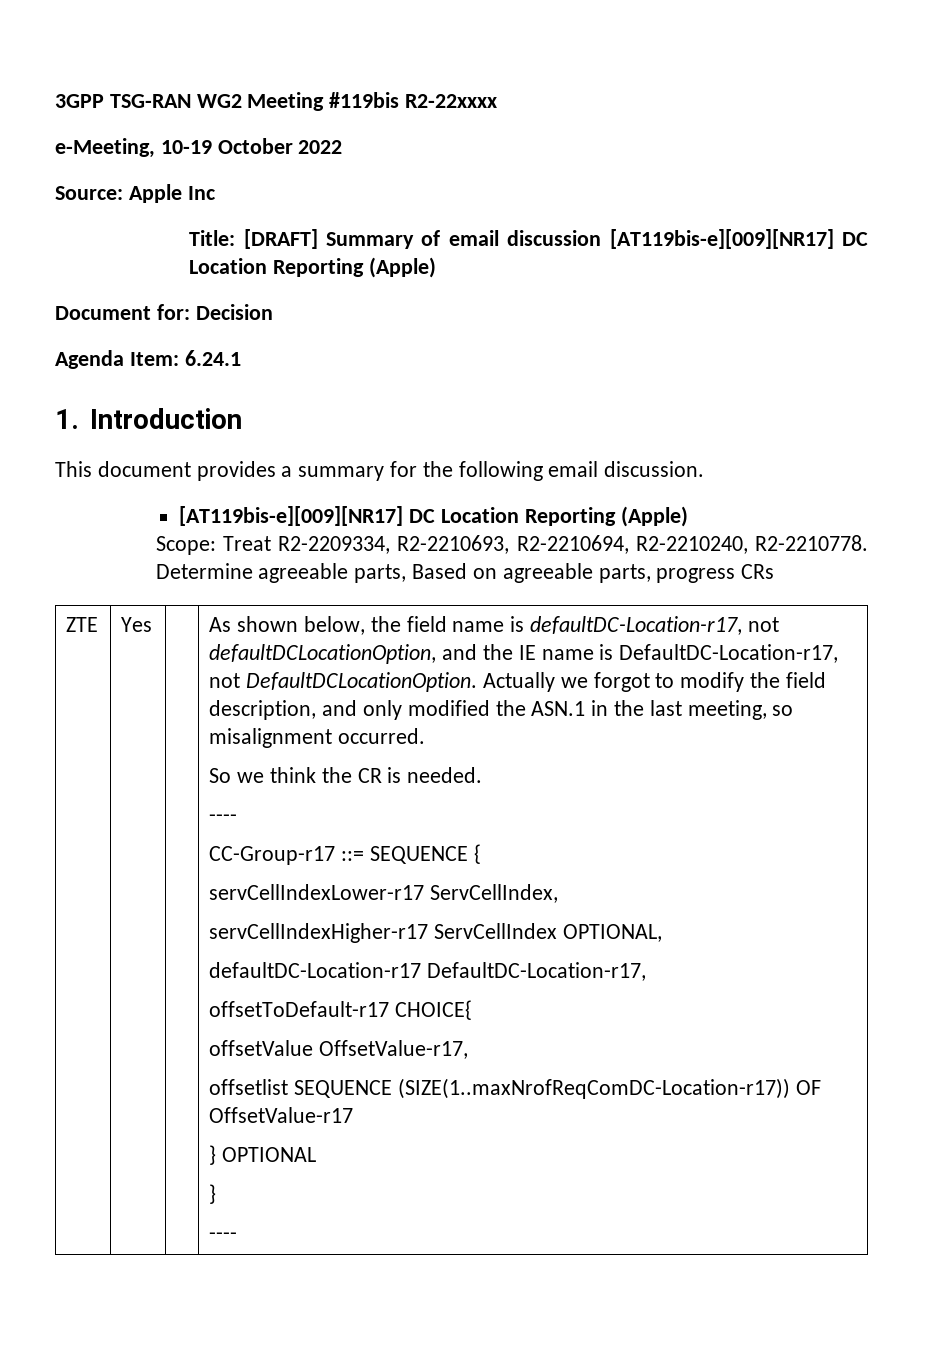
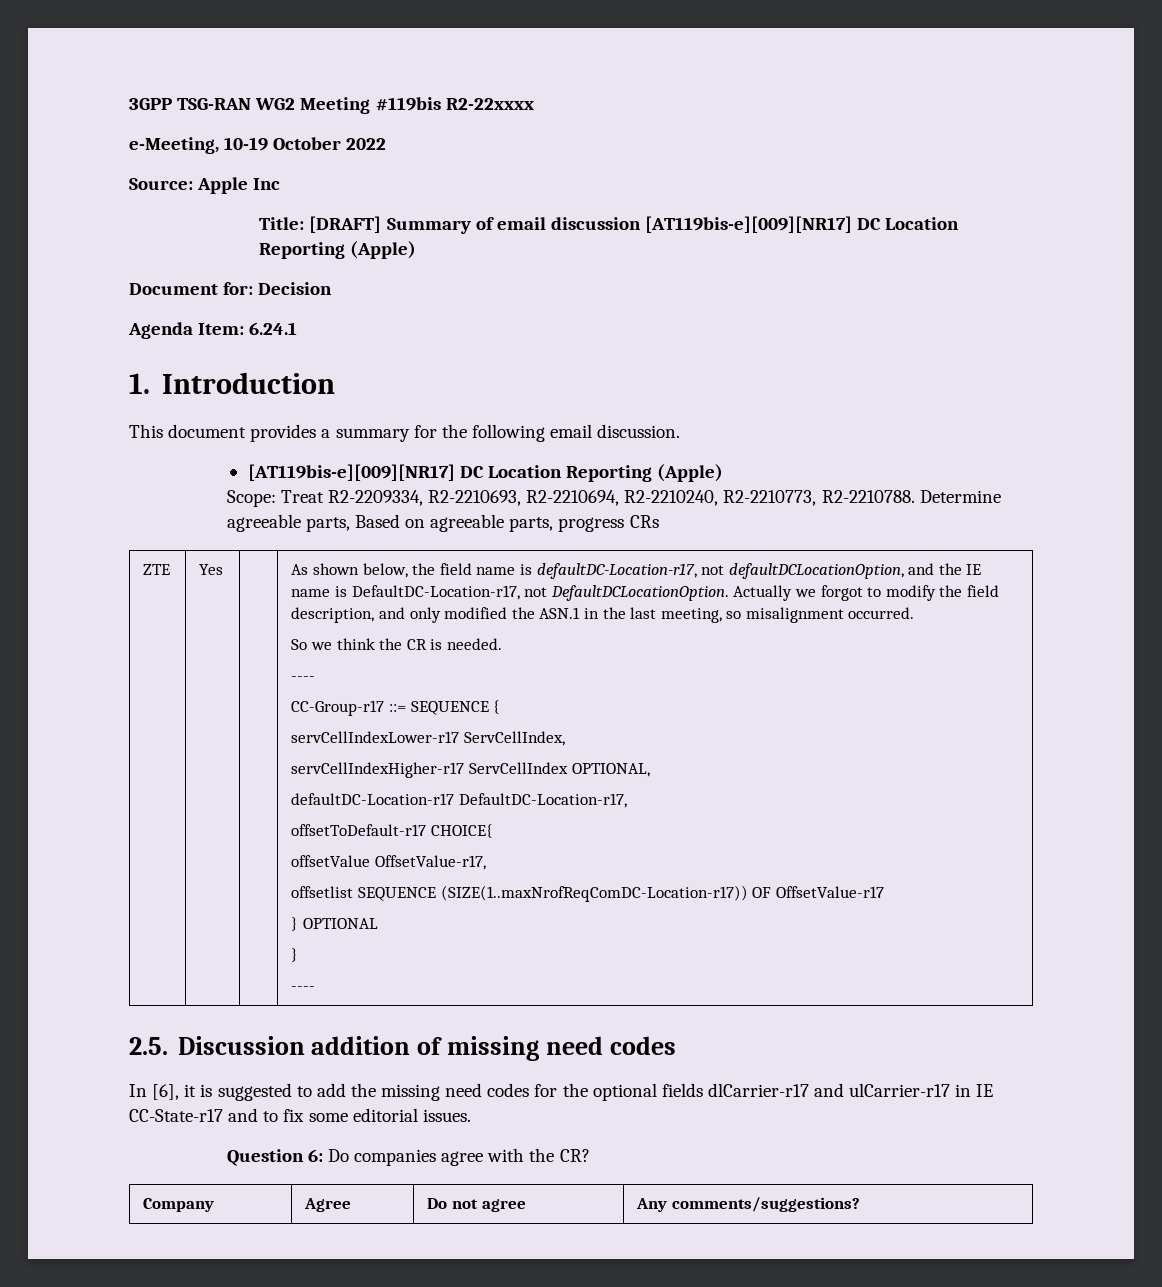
[755,535,868,551] R2-2210778. -> [723,490,915,506] R2-2210773, R2-2210788.
(238, 1236) none -> [129,1036,676,1061] [129,1083,994,1101] [129,1108,471,1122] [226,1148,590,1166] [143,1198,215,1212] [304,1198,352,1212] [427,1198,526,1212] [636,1197,860,1212] // 2.5. Discussion addition of missing need codes // In [6], it is suggested to add the missing need codes for the optional fields dlCarrier-r17 and ulCarrier-r17 in IE CC-State-r17 and to fix some editorial issues. // Question 6: Do companies agree with the CR? // Company | Agree | Do not agree | Any comments/suggestions?

